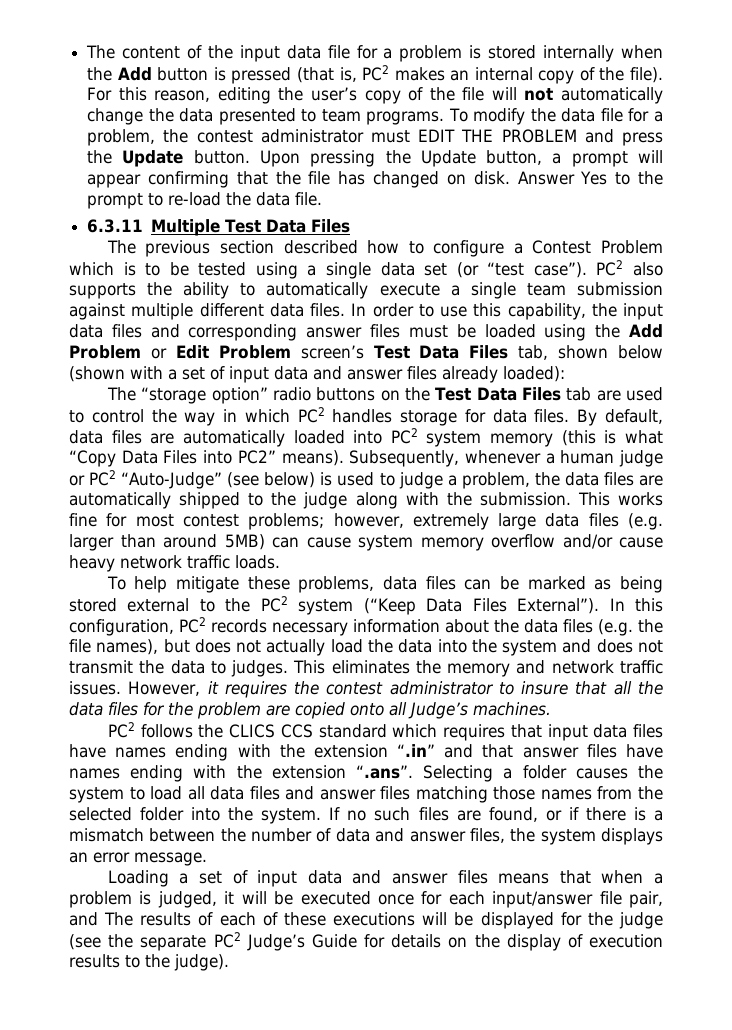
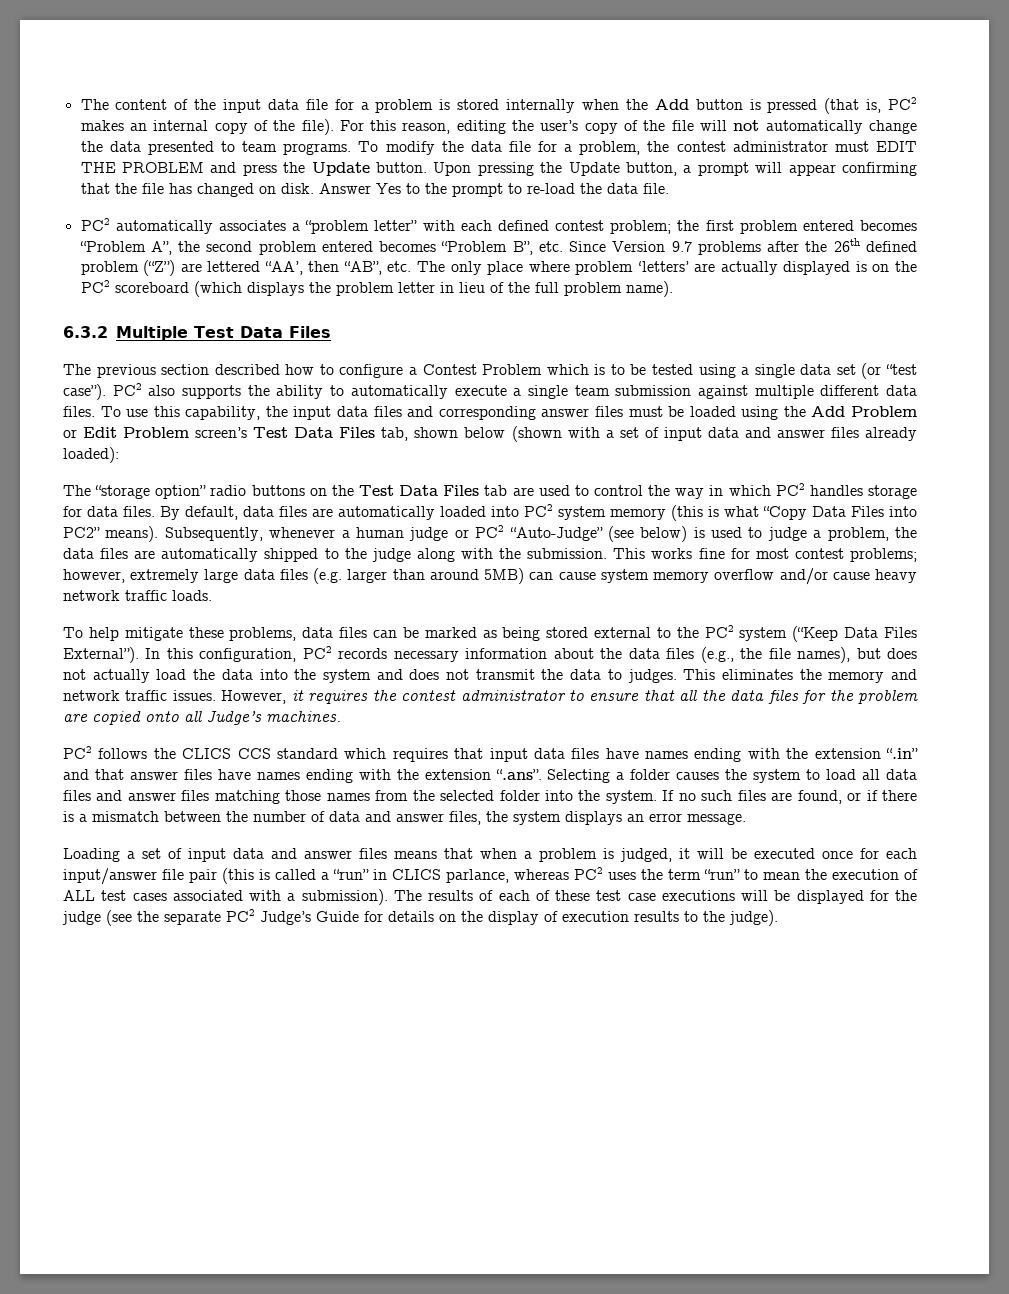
[87,219,144,233] 6.3.11 -> [80,218,917,234] [79,238,917,255] [80,260,917,276] [80,280,673,297] [63,326,108,338] PC2 automatically associates a “problem letter” with each defined contest problem; the first problem entered becomes “Problem A”, the second problem entered becomes “Problem B”, etc. Since Version 9.7 problems after the 26th defined problem (“Z”) are lettered “AA’, then “AB”, etc. The only place where problem ‘letters’ are actually displayed is on the PC2 scoreboard (which displays the problem letter in lieu of the full problem name). // 6.3.2
[351,303,434,317] In order to -> [100,406,121,417] To
[598,619,633,636] (e.g. -> [700,647,734,663] (e.g.,
[521,681,569,695] insure -> [589,693,640,701] ensure
[629,891,663,908] [69,912,98,926] pair, and -> [189,867,918,884] [63,889,388,905] pair (this is called a “run” in CLICS parlance, whereas PC2 uses the term “run” to mean the execution of ALL test cases associated with a submission).
(326, 919) none -> [596,890,656,901] test case

